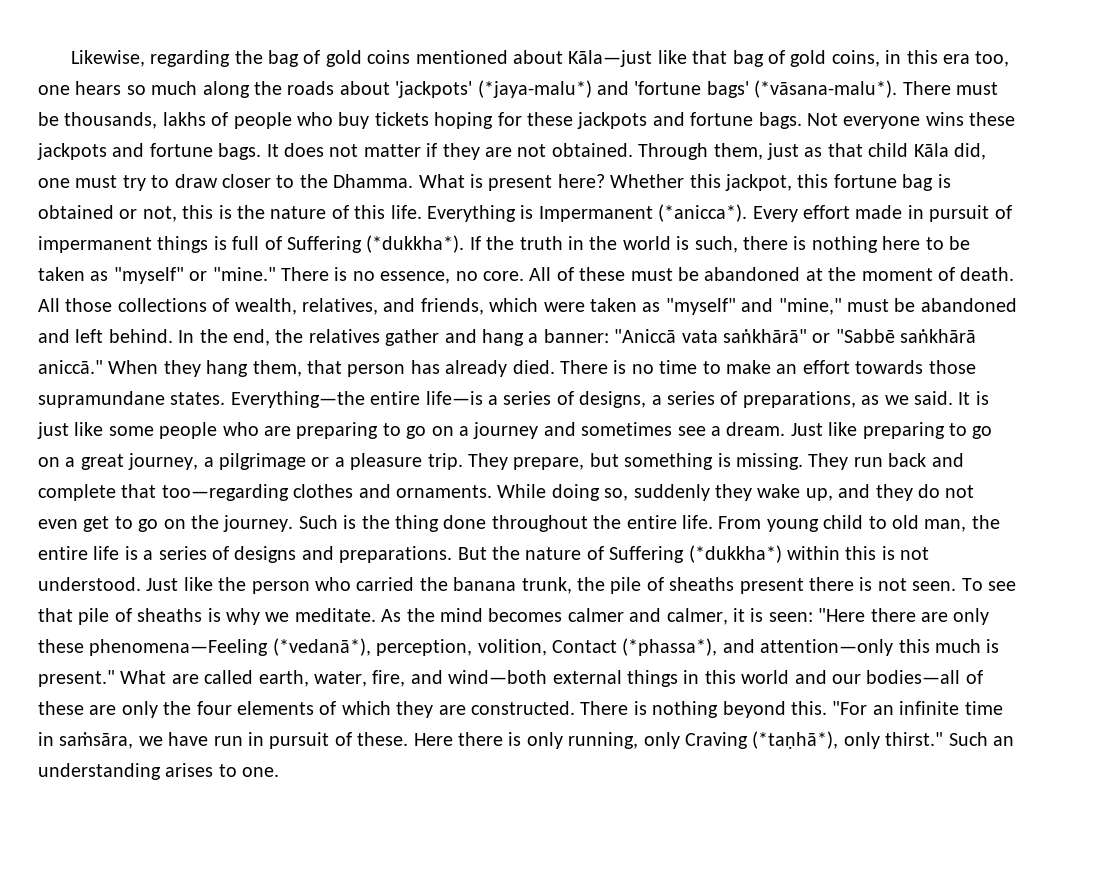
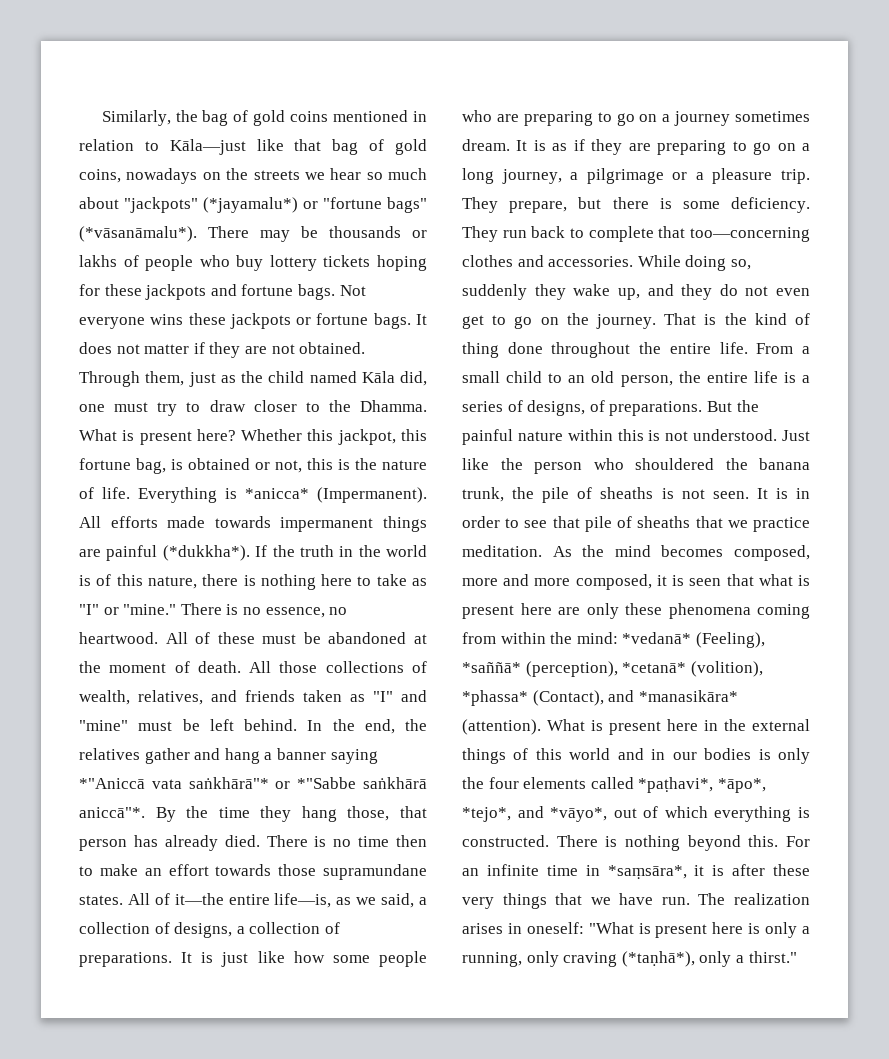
[70,50,231,67] Likewise, regarding -> [101,110,171,126] Similarly,
[512,50,563,64] about -> [413,111,427,122] [79,139,159,151] in relation to
[885,50,1010,67] [38,80,998,98] [38,112,158,129] in this era too, one hears so much along the roads about 'jackpots' (*jaya-malu*) and 'fortune bags' (*vāsana-malu*). There must be thousands, -> [126,168,427,184] [79,197,427,213] [79,226,427,242] nowadays on the streets we hear so much about "jackpots" (*jayamalu*) or "fortune bags" (*vāsanāmalu*). There may be thousands or
(370, 120) none -> [269,255,317,271] lottery
[112,143,145,157] and -> [296,317,312,325] or
[827,143,909,157] that child -> [241,371,357,383] the child named
[902,174,934,191] bag -> [136,458,166,474] bag,
[354,205,386,219] this -> (94, 493) none
[538,204,1012,222] [38,236,362,253] Impermanent (*anicca*). Every effort made in pursuit of impermanent things is full of Suffering -> [245,487,427,503] [79,516,427,532] [79,545,158,561] *anicca* (Impermanent). All efforts made towards impermanent things are painful
[694,236,738,253] such, -> [96,574,197,589] of this nature,
[948,236,970,250] [38,267,184,284] be taken as "myself" -> [376,574,427,586] [79,604,99,615] take as "I"
[482,271,524,281] core. -> [79,632,158,644] heartwood.
[420,298,1017,315] [38,329,70,343] friends, which were taken as "myself" and "mine," must be abandoned and -> [245,690,427,702] [79,719,200,731] friends taken as "I" and "mine" must be
[543,329,977,343] [38,360,159,374] banner: "Aniccā vata saṅkhārā" or "Sabbē saṅkhārā aniccā." When -> [276,748,378,764] [79,777,428,789] [79,806,250,822] banner saying *"Aniccā vata saṅkhārā"* or *"Sabbe saṅkhārā aniccā"*. By the time
[252,360,302,377] them, -> [347,806,390,821] those,
(698, 367) none -> [396,835,427,847] then
[230,391,953,408] Everything—the entire life—is a series of designs, a series of preparations, as we said. -> [127,893,428,908] [79,922,340,938] [79,952,172,967] All of it—the entire life—is, as we said, a collection of designs, a collection of preparations.
(104, 429) none -> [293,951,325,963] how
[543,422,993,439] [38,454,124,470] and sometimes see a dream. Just like preparing to go on a great -> [735,111,810,122] [462,139,810,155] [462,168,494,184] sometimes dream. It is as if they are preparing to go on a long
[624,453,803,470] something is missing. -> [612,197,810,213] there is some deficiency.
[931,453,964,467] and -> [570,228,584,238] to
[161,484,289,501] too—regarding -> [690,227,810,242] too—concerning
[396,485,492,498] ornaments. -> [548,256,634,267] accessories.
[298,515,390,529] Such is the -> [664,313,810,325] That is the kind of
[766,515,967,532] young child to old man, -> [802,346,810,354] [462,371,673,387] a small child to an old person,
[234,546,334,563] designs and -> [527,400,605,416] designs, of
[525,545,782,563] nature of Suffering (*dukkha*) -> [462,429,563,445] painful nature
[356,577,415,591] carried -> [635,458,714,470] shouldered
[739,577,854,594] present there -> (654, 493) none
[961,578,983,591] To -> [756,488,810,499] [462,516,520,528] It is in order to
[207,608,990,625] [38,638,1000,656] [38,670,548,687] is why we meditate. As the mind becomes calmer and calmer, it is seen: "Here there are only these phenomena—Feeling (*vedanā*), perception, volition, Contact (*phassa*), and attention—only this much is present." What are called earth, water, fire, and wind—both -> [695,516,810,532] [462,545,810,561] [462,574,810,590] [462,603,810,619] [462,632,765,648] [462,661,763,677] [462,690,738,706] [462,719,746,735] that we practice meditation. As the mind becomes composed, more and more composed, it is seen that what is present here are only these phenomena coming from within the mind: *vedanā* (Feeling), *saññā* (perception), *cetanā* (volition), *phassa* (Contact), and *manasikāra* (attention). What is present here in the
[683,670,700,684] in -> [513,748,529,760] of
[831,670,983,684] [38,701,466,718] our bodies—all of these are only the four elements of which they are -> [651,748,810,764] [462,777,766,793] [462,806,810,822] in our bodies is only the four elements called *paṭhavi*, *āpo*, *tejo*, and *vāyo*, out of which everything is
[832,701,868,715] "For -> [786,836,810,847] For
[59,732,563,749] saṁsāra, we have run in pursuit of these. Here there is only -> [607,864,810,879] [462,893,810,909] [462,922,810,938] *saṃsāra*, it is after these very things that we have run. The realization arises in oneself: "What is present here is only a
[684,732,748,749] Craving -> [563,952,618,967] craving
[885,732,1014,746] [38,763,280,780] thirst." Such an understanding arises to one. -> [735,951,797,963] a thirst."

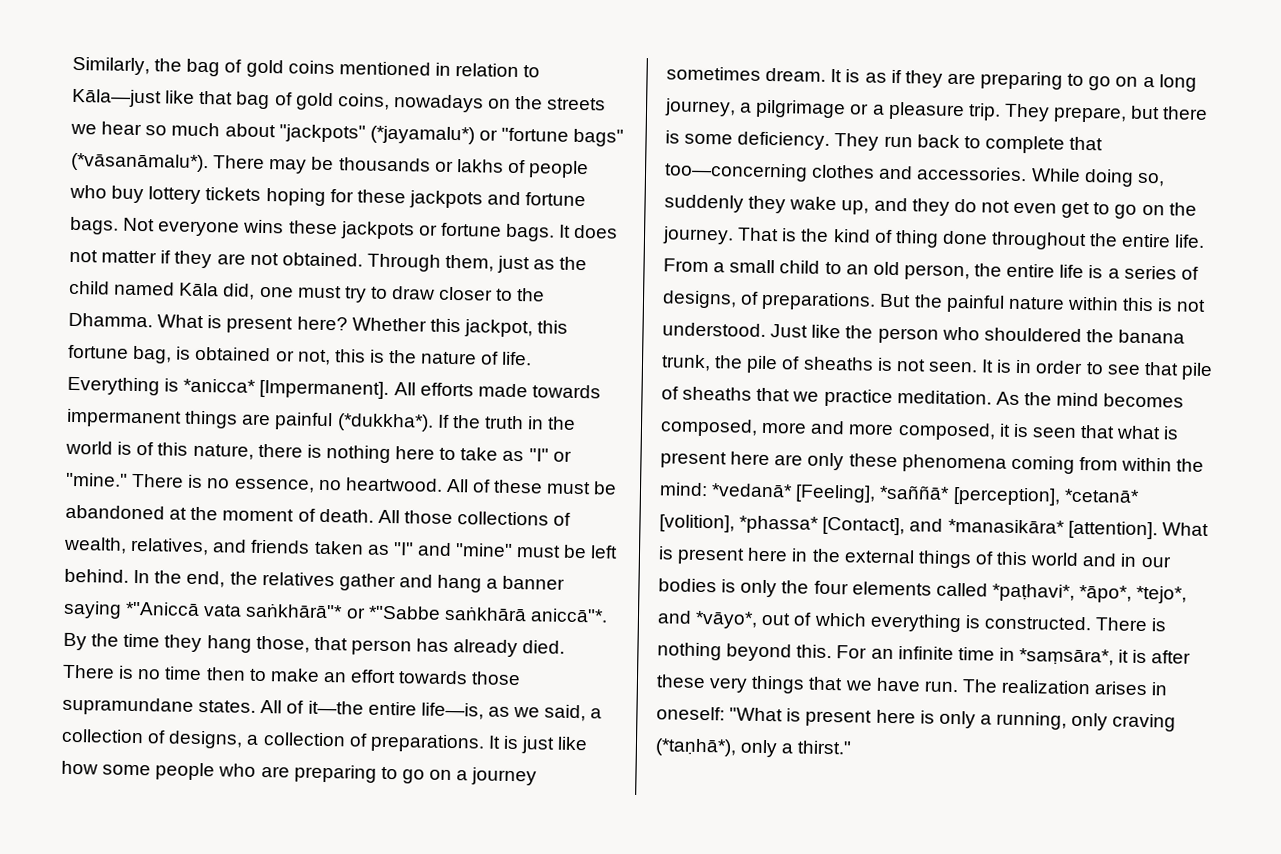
[317,487,427,503] (Impermanent). -> [259,379,390,400] [Impermanent].
[695,632,765,648] [462,661,763,677] [462,690,604,706] (Feeling), *saññā* (perception), *cetanā* (volition), *phassa* (Contact), -> [795,484,1140,506] [659,514,906,536] [Feeling], *saññā* [perception], *cetanā* [volition], *phassa* [Contact],
[462,719,541,735] (attention). -> [1067,520,1158,540] [attention].

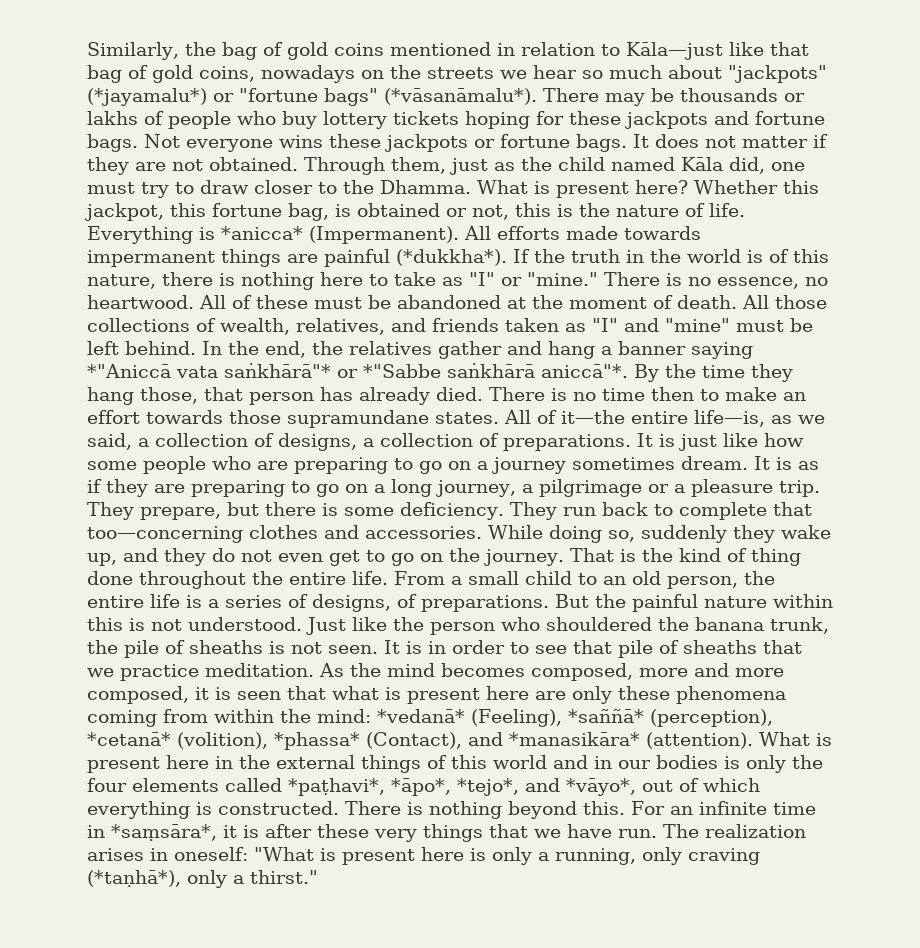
[259,379,390,400] [Impermanent]. -> [309,226,459,244] (Impermanent).
[795,484,1140,506] [659,514,906,536] [Feeling], *saññā* [perception], *cetanā* [volition], *phassa* [Contact], -> [471,709,773,727] [87,732,462,750] (Feeling), *saññā* (perception), *cetanā* (volition), *phassa* (Contact),
[1067,520,1158,540] [attention]. -> [646,732,753,749] (attention).

